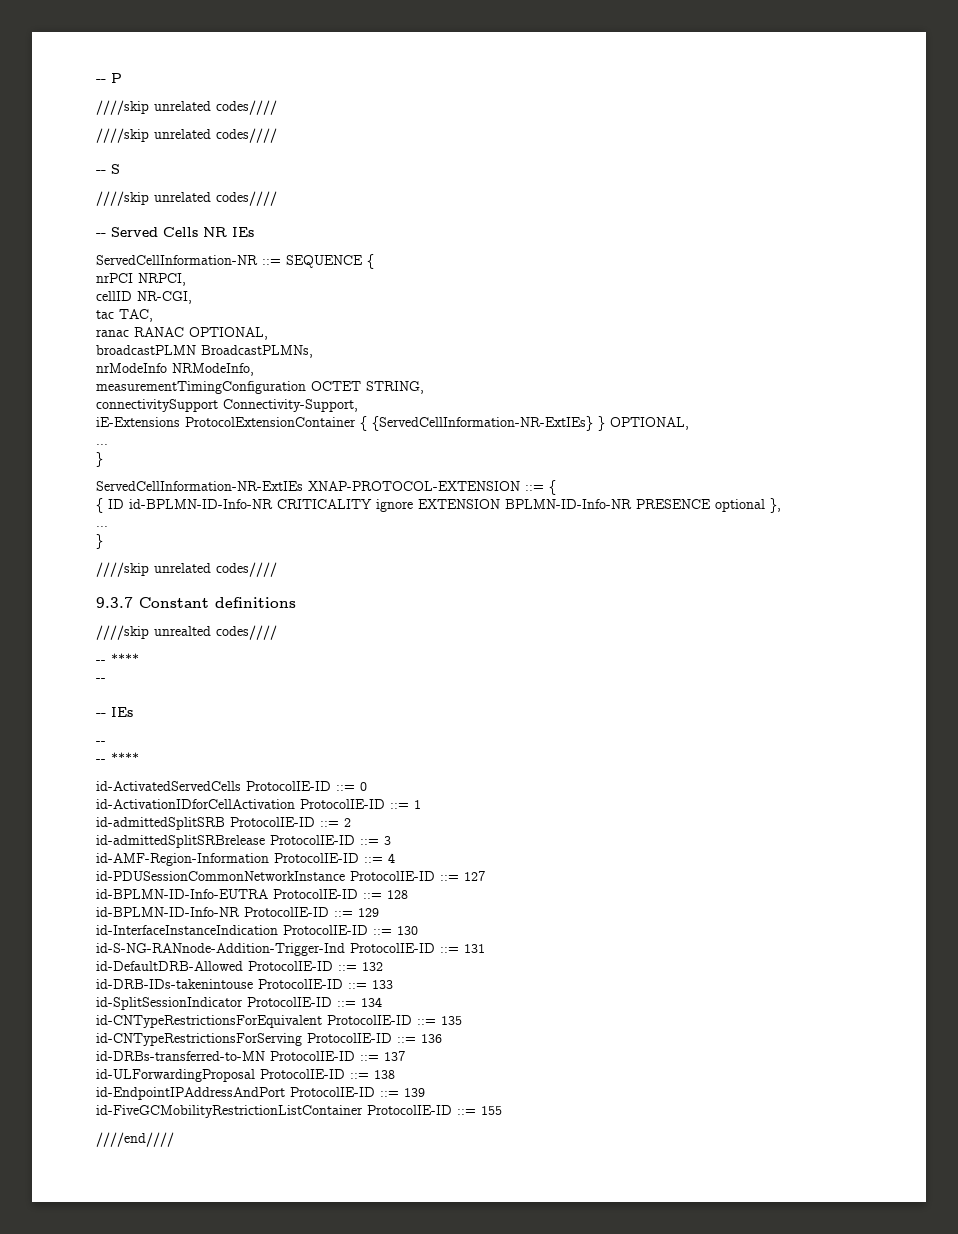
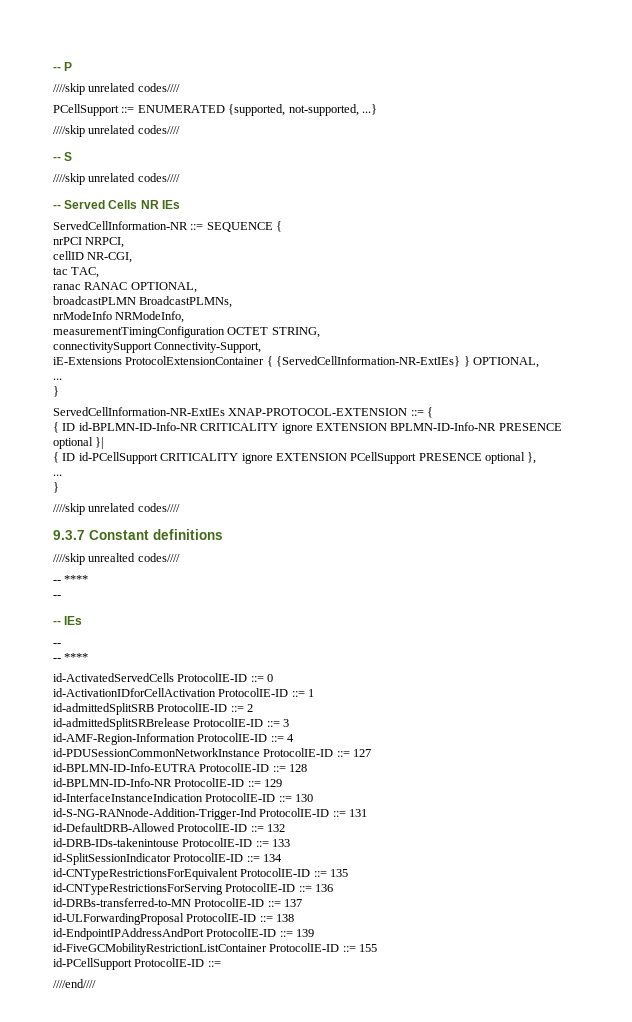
(277, 107) none -> [53,104,377,116] // PCellSupport ::= ENUMERATED {supported, not-supported, ...}
(765, 505) none -> [95,437,105,449] [53,452,525,464] }| // { ID id-PCellSupport CRITICALITY ignore EXTENSION PCellSupport PRESENCE optional
(502, 1110) none -> [53,958,221,970] // id-PCellSupport ProtocolIE-ID ::=

